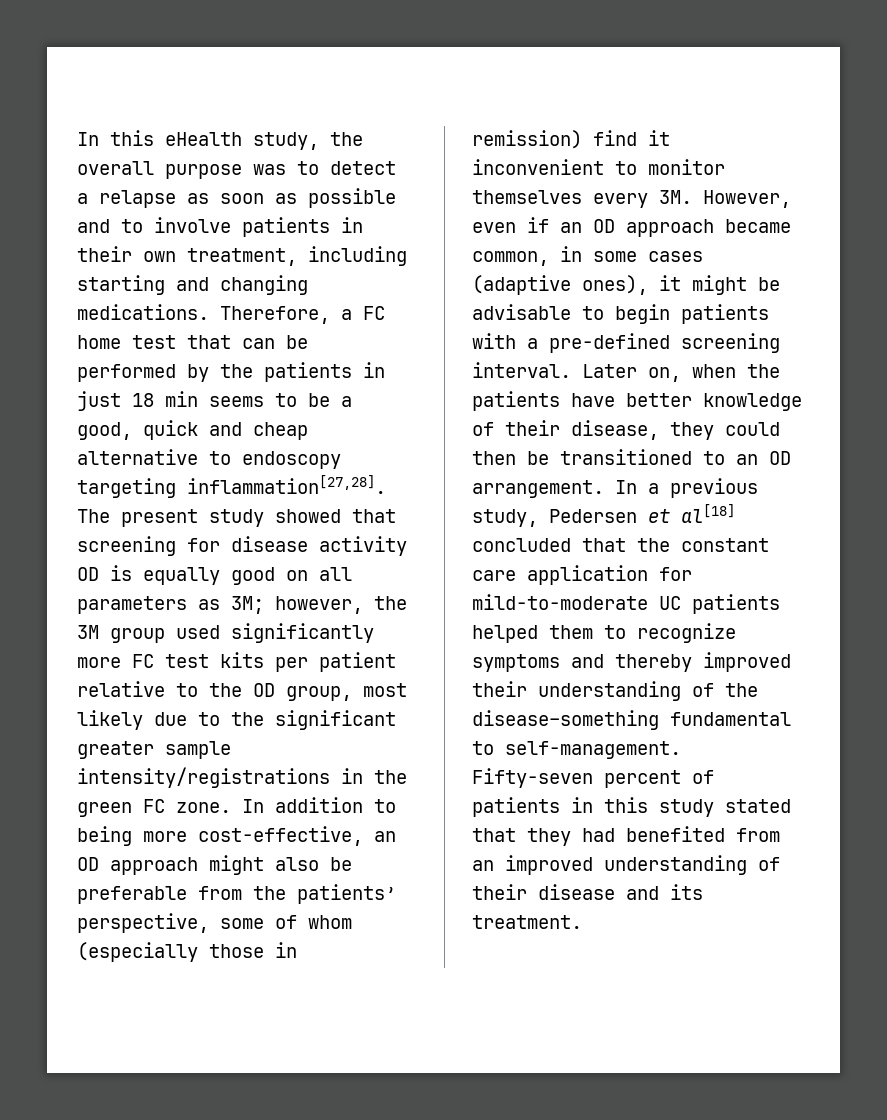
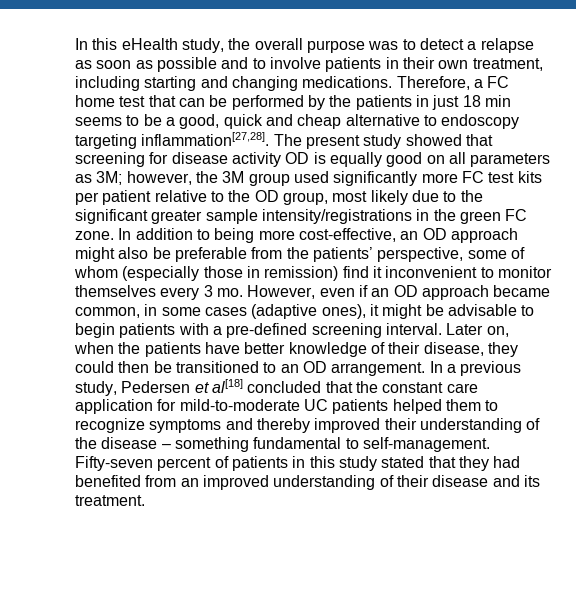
[659,190,692,204] 3M. -> [203,285,243,297] 3 mo.
[472,710,659,730] disease–something -> [101,437,249,452] disease – something

